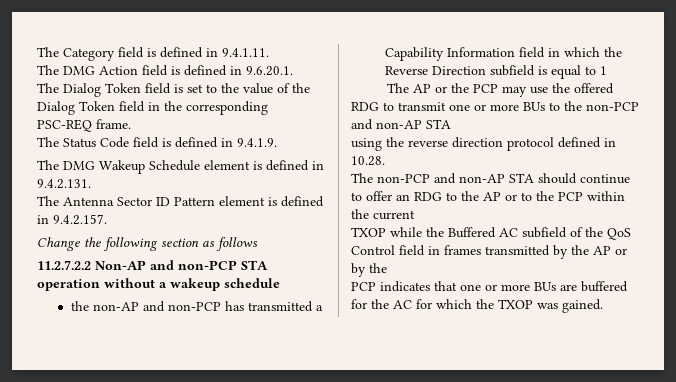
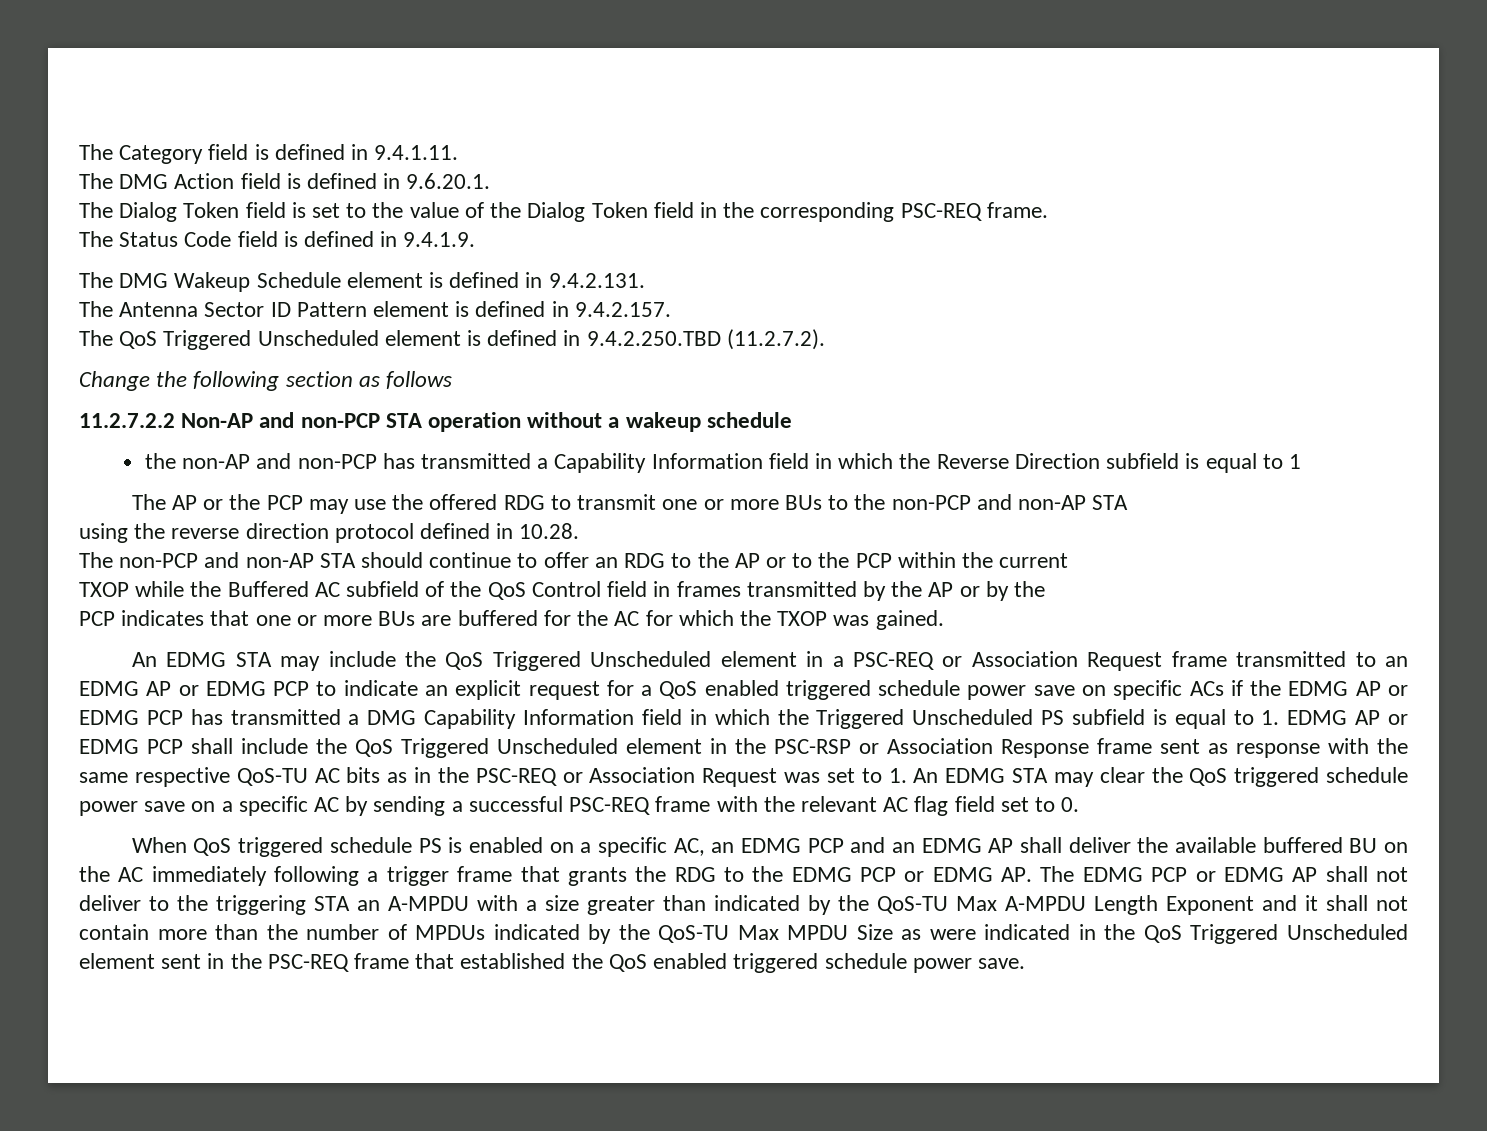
(107, 219) none -> [79,329,825,350] // The QoS Triggered Unscheduled element is defined in 9.4.2.250.TBD (11.2.7.2).
(603, 306) none -> [131,651,1409,671] [79,680,1408,700] [79,709,1408,729] [79,738,1408,758] [79,767,1408,787] [79,796,1080,816] [131,837,1409,857] [79,866,1408,886] [79,895,1408,915] [79,924,1409,944] [79,953,1025,973] // An EDMG STA may include the QoS Triggered Unscheduled element in a PSC-REQ or Association Request frame transmitted to an EDMG AP or EDMG PCP to indicate an explicit request for a QoS enabled triggered schedule power save on specific ACs if the EDMG AP or EDMG PCP has transmitted a DMG Capability Information field in which the Triggered Unscheduled PS subfield is equal to 1. EDMG AP or EDMG PCP shall include the QoS Triggered Unscheduled element in the PSC-RSP or Association Response frame sent as response with the same respective QoS-TU AC bits as in the PSC-REQ or Association Request was set to 1. An EDMG STA may clear the QoS triggered schedule power save on a specific AC by sending a successful PSC-REQ frame with the relevant AC flag field set to 0. // When QoS triggered schedule PS is enabled on a specific AC, an EDMG PCP and an EDMG AP shall deliver the available buffered BU on the AC immediately following a trigger frame that grants the RDG to the EDMG PCP or EDMG AP. The EDMG PCP or EDMG AP shall not deliver to the triggering STA an A-MPDU with a size greater than indicated by the QoS-TU Max A-MPDU Length Exponent and it shall not contain more than the number of MPDUs indicated by the QoS-TU Max MPDU Size as were indicated in the QoS Triggered Unscheduled element sent in the PSC-REQ frame that established the QoS enabled triggered schedule power save.

